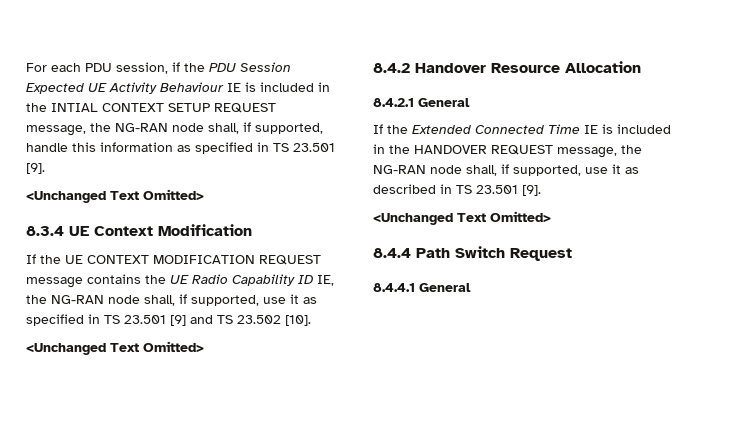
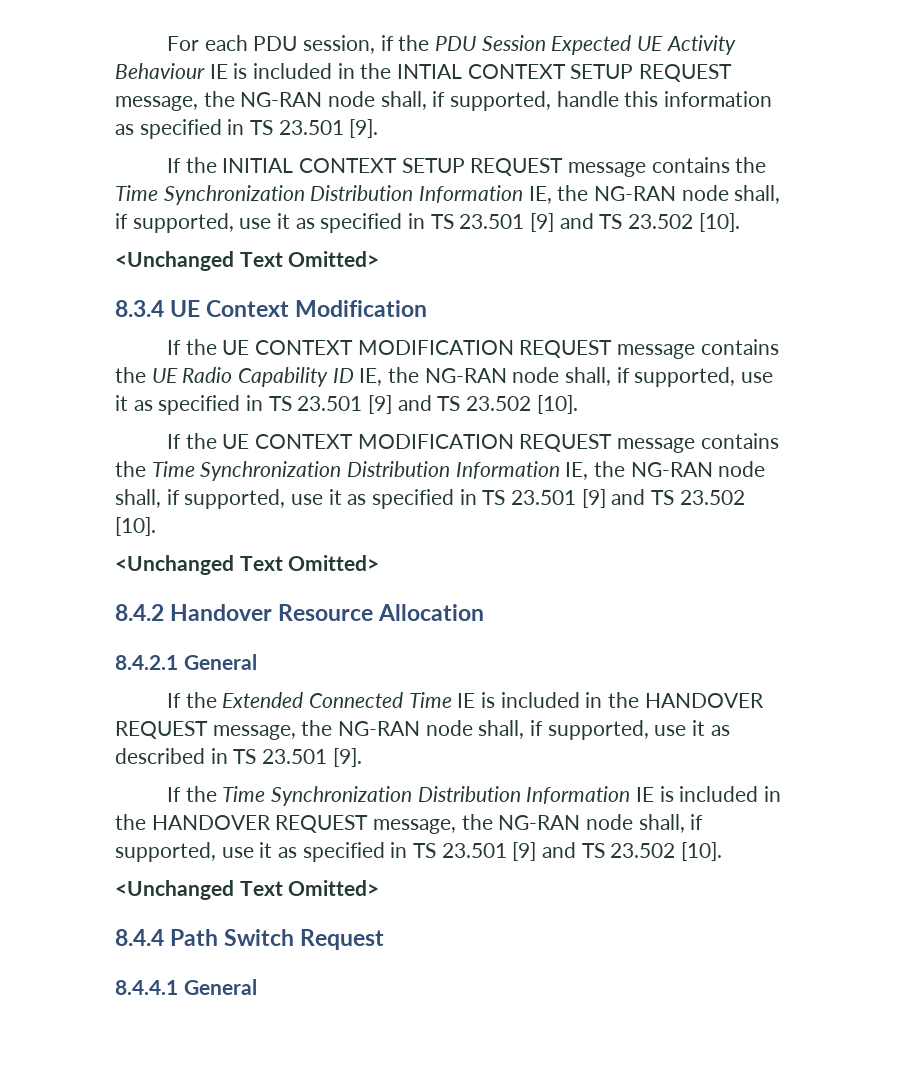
(45, 168) none -> [166,157,767,177] [115,185,781,205] [115,213,740,233] // If the INITIAL CONTEXT SETUP REQUEST message contains the Time Synchronization Distribution Information IE, the NG-RAN node shall, if supported, use it as specified in TS 23.501 [9] and TS 23.502 [10].
(311, 320) none -> [166,433,779,453] [115,461,766,481] [115,489,745,509] [115,517,156,536] // If the UE CONTEXT MODIFICATION REQUEST message contains the Time Synchronization Distribution Information IE, the NG-RAN node shall, if supported, use it as specified in TS 23.501 [9] and TS 23.502 [10].
(541, 190) none -> [166,786,782,806] [115,814,704,834] [115,842,723,862] // If the Time Synchronization Distribution Information IE is included in the HANDOVER REQUEST message, the NG-RAN node shall, if supported, use it as specified in TS 23.501 [9] and TS 23.502 [10].

